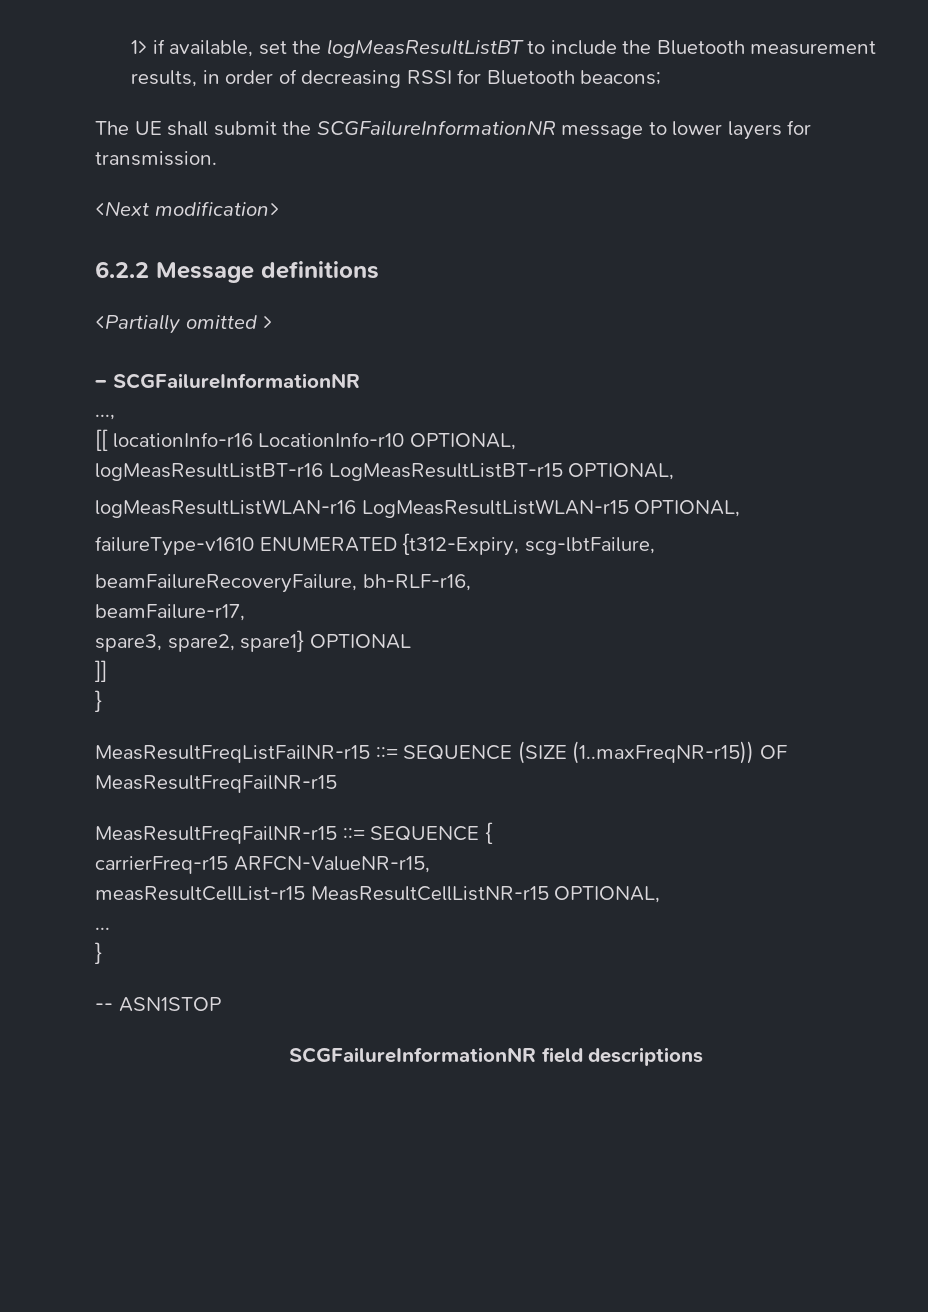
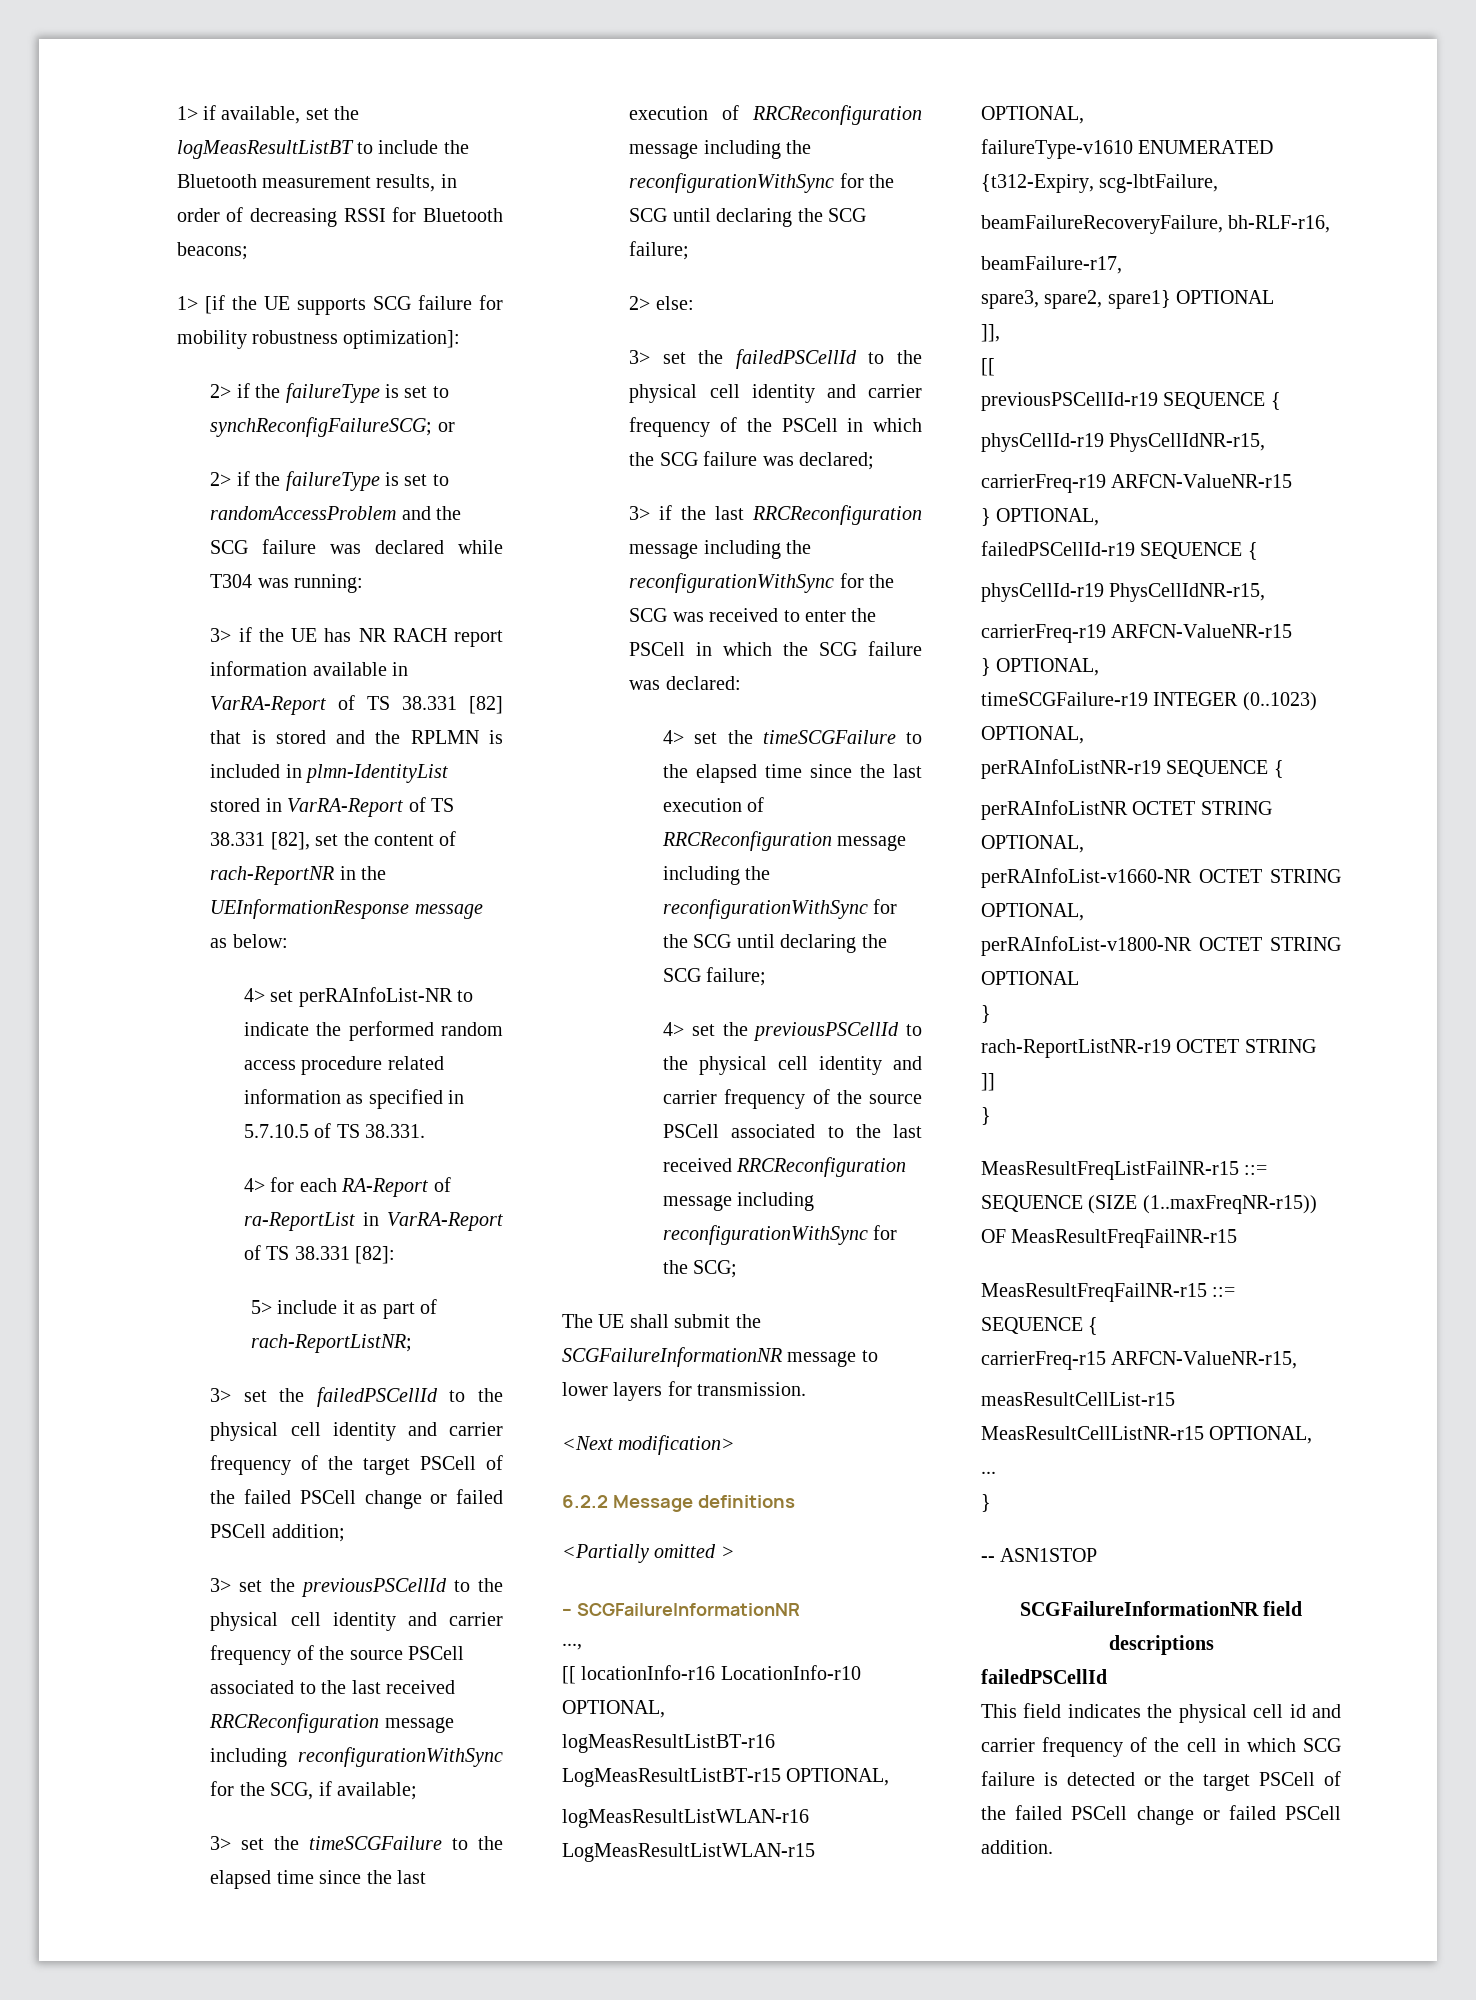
(662, 77) none -> [176,295,504,315] [176,330,461,349] [210,383,449,403] [210,417,455,437] [210,471,449,491] [210,506,462,520] [210,539,503,554] [210,574,364,593] [210,627,503,647] [210,661,409,676] [210,695,503,715] [210,730,504,744] [210,764,449,783] [210,797,454,817] [210,831,457,850] [210,866,387,885] [210,899,483,919] [210,934,288,948] [244,987,474,1007] [244,1021,503,1041] [244,1056,444,1075] [244,1089,465,1109] [244,1123,426,1138] [244,1177,451,1197] [244,1212,503,1231] [244,1245,396,1264] [251,1299,437,1319] [251,1334,412,1353] [210,1387,503,1407] [210,1422,503,1441] [210,1455,503,1475] [210,1489,504,1509] [210,1524,345,1542] [210,1578,503,1597] [210,1612,503,1631] [210,1645,464,1665] [210,1680,455,1694] [209,1713,454,1733] [210,1747,503,1767] [210,1781,417,1800] [210,1836,503,1850] [210,1870,426,1889] [629,105,922,125] [629,140,812,159] [629,173,895,193] [629,208,866,227] [629,241,690,260] [629,296,694,310] [629,349,922,369] [629,384,922,403] [629,417,922,437] [629,451,874,470] [629,505,922,525] [629,540,812,559] [629,573,895,593] [629,608,877,622] [629,641,922,656] [629,676,741,690] [663,730,922,744] [663,764,922,783] [663,797,765,812] [662,831,907,851] [663,866,771,885] [663,899,898,919] [663,934,887,953] [663,967,767,986] [663,1022,922,1041] [663,1056,922,1075] [663,1089,922,1109] [663,1124,922,1138] [663,1157,907,1177] [663,1192,815,1211] [663,1225,898,1245] [663,1260,738,1278] // 1> [if the UE supports SCG failure for mobility robustness optimization]: // 2> if the failureType is set to synchReconfigFailureSCG; or // 2> if the failureType is set to randomAccessProblem and the SCG failure was declared while T304 was running: // 3> if the UE has NR RACH report information available in VarRA-Report of TS 38.331 [82] that is stored and the RPLMN is included in plmn-IdentityList stored in VarRA-Report of TS 38.331 [82], set the content of rach-ReportNR in the UEInformationResponse message as below: // 4> set perRAInfoList-NR to indicate the performed random access procedure related information as specified in 5.7.10.5 of TS 38.331. // 4> for each RA-Report of ra-ReportList in VarRA-Report of TS 38.331 [82]: // 5> include it as part of rach-ReportListNR; // 3> set the failedPSCellId to the physical cell identity and carrier frequency of the target PSCell of the failed PSCell change or failed PSCell addition; // 3> set the previousPSCellId to the physical cell identity and carrier frequency of the source PSCell associated to the last received RRCReconfiguration message including reconfigurationWithSync for the SCG, if available; // 3> set the timeSCGFailure to the elapsed time since the last execution of RRCReconfiguration message including the reconfigurationWithSync for the SCG until declaring the SCG failure; // 2> else: // 3> set the failedPSCellId to the physical cell identity and carrier frequency of the PSCell in which the SCG failure was declared; // 3> if the last RRCReconfiguration message including the reconfigurationWithSync for the SCG was received to enter the PSCell in which the SCG failure was declared: // 4> set the timeSCGFailure to the elapsed time since the last execution of RRCReconfiguration message including the reconfigurationWithSync for the SCG until declaring the SCG failure; // 4> set the previousPSCellId to the physical cell identity and carrier frequency of the source PSCell associated to the last received RRCReconfiguration message including reconfigurationWithSync for the SCG;
(411, 641) none -> [981,324,1000,342] [981,358,995,376] [981,392,1281,411] [981,433,1266,452] [981,474,1293,493] [981,508,1100,526] [981,541,1258,560] [981,583,1266,602] [981,624,1293,643] [981,658,1100,676] [981,692,1317,711] [981,726,1084,744] [981,759,1284,779] [981,800,1272,820] [981,835,1084,853] [981,868,1341,888] [981,903,1084,921] [981,936,1341,956] [981,971,1079,985] [981,1005,991,1023] [981,1039,1316,1058] // ]], // [[ // previousPSCellId-r19 SEQUENCE { // physCellId-r19 PhysCellIdNR-r15, // carrierFreq-r19 ARFCN-ValueNR-r15 // } OPTIONAL, // failedPSCellId-r19 SEQUENCE { // physCellId-r19 PhysCellIdNR-r15, // carrierFreq-r19 ARFCN-ValueNR-r15 // } OPTIONAL, // timeSCGFailure-r19 INTEGER (0..1023) OPTIONAL, // perRAInfoListNR-r19 SEQUENCE { // perRAInfoListNR OCTET STRING OPTIONAL, // perRAInfoList-v1660-NR OCTET STRING OPTIONAL, // perRAInfoList-v1800-NR OCTET STRING OPTIONAL // } // rach-ReportListNR-r19 OCTET STRING
(704, 1056) none -> [981,1669,1107,1684] [981,1703,1341,1723] [981,1737,1341,1757] [981,1771,1341,1791] [981,1805,1341,1825] [981,1840,1053,1854] // failedPSCellId // This field indicates the physical cell id and carrier frequency of the cell in which SCG failure is detected or the target PSCell of the failed PSCell change or failed PSCell addition.

